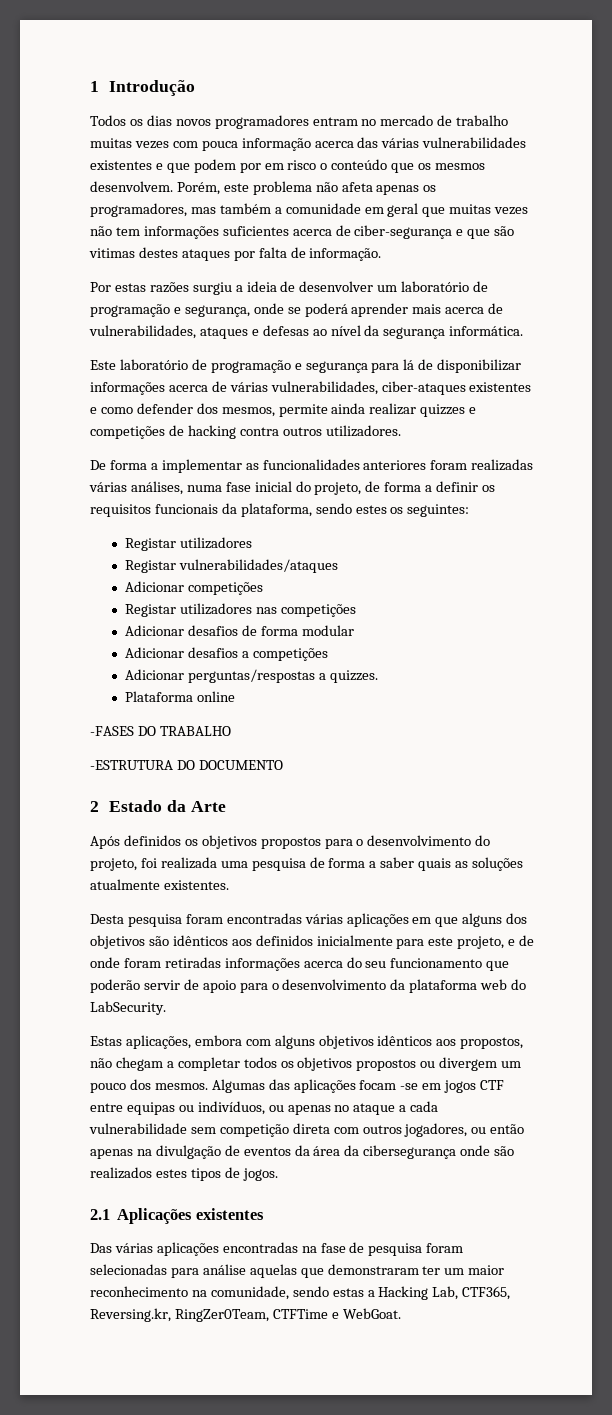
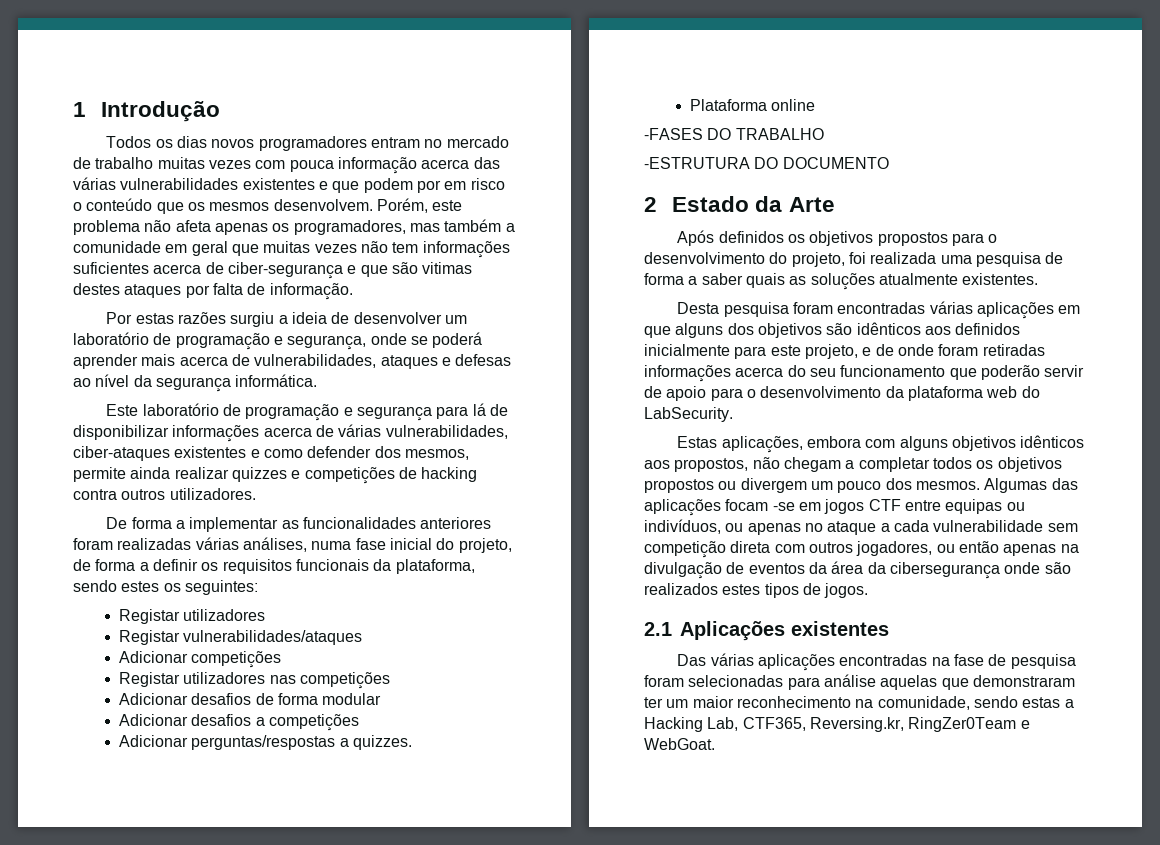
[174,1309,328,1322] RingZer0Team, CTFTime -> [908,717,1017,732] RingZer0Team

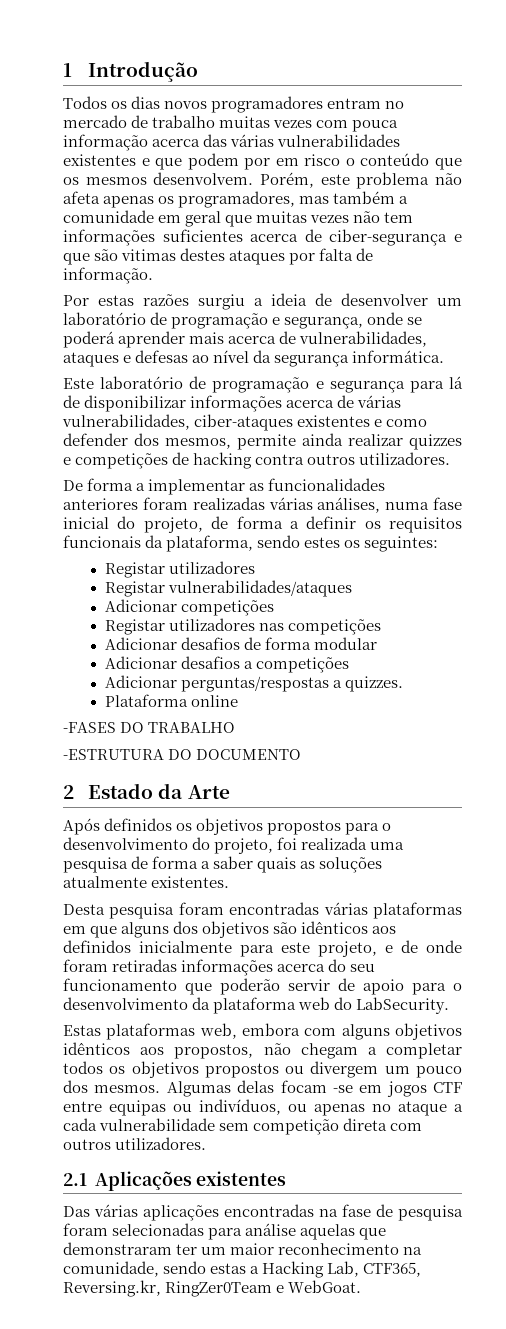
[976,302,1054,319] aplicações -> [373,902,462,919] plataformas
[721,436,803,453] aplicações, -> [106,1023,237,1040] plataformas web,
[1051,478,1078,490] [644,499,721,516] das aplicações -> [237,1080,275,1093] delas
[856,541,1079,556] [644,561,1071,579] [644,583,869,598] jogadores, ou então apenas na divulgação de eventos da área da cibersegurança onde são realizados estes tipos de jogos. -> [115,1137,207,1150] utilizadores.

